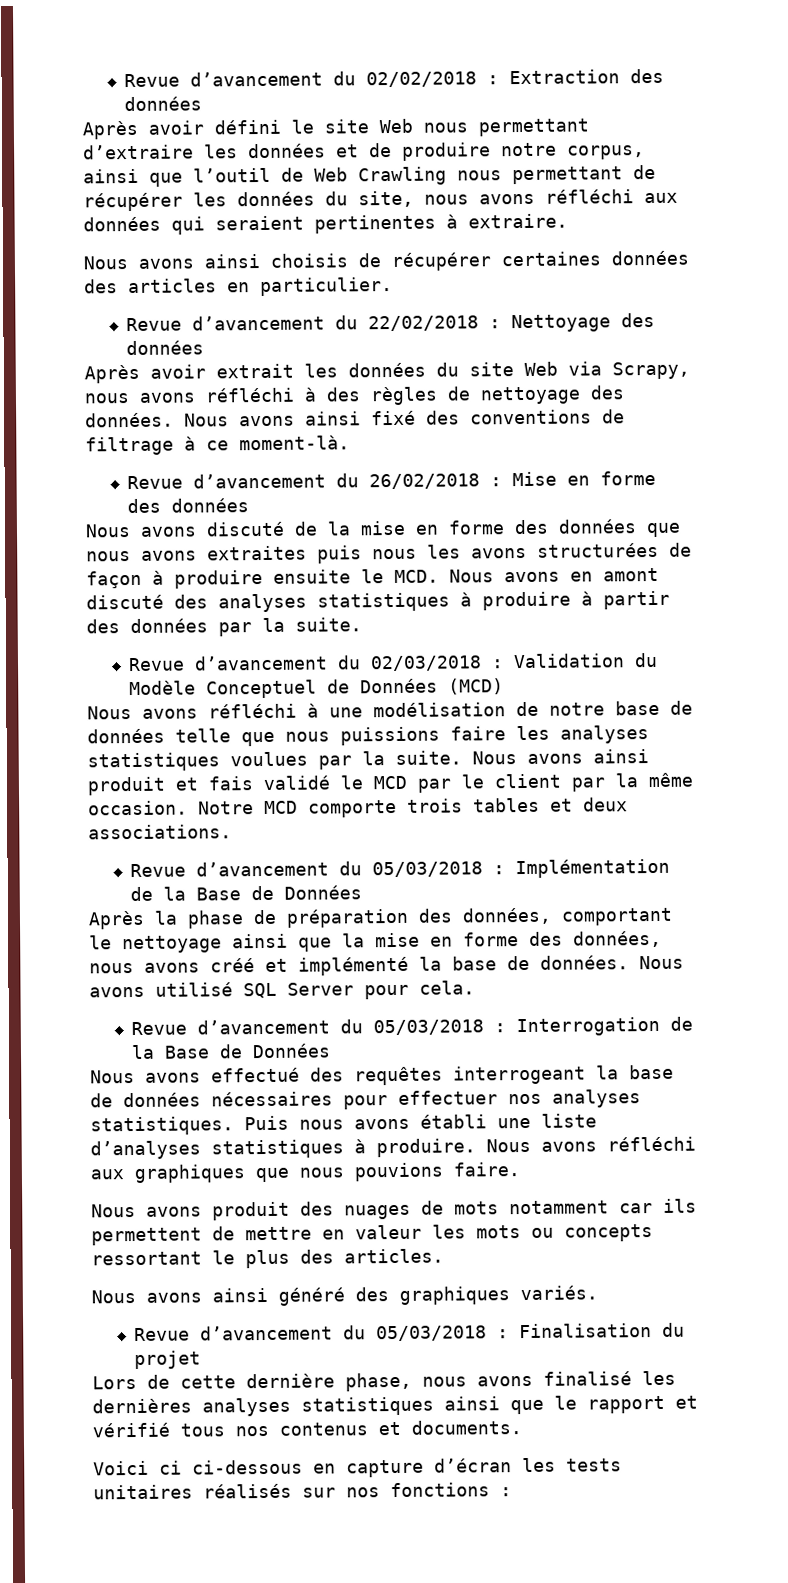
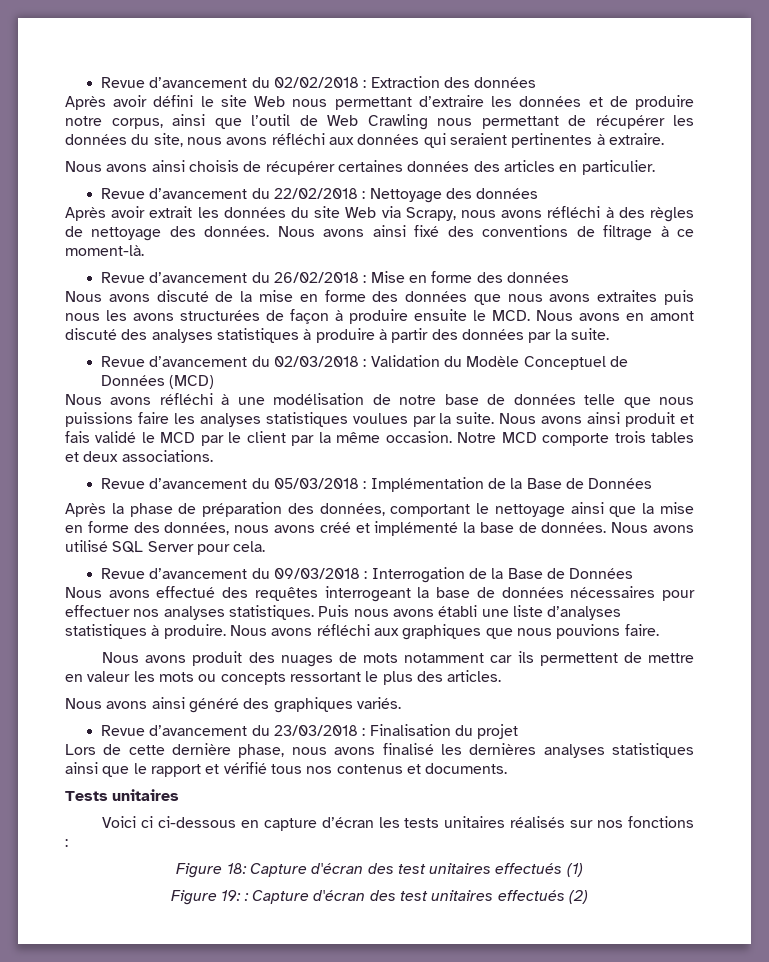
[373,1019,485,1036] 05/03/2018 -> [274,568,361,579] 09/03/2018
[376,1325,488,1342] 05/03/2018 -> [274,725,359,736] 23/03/2018
(522, 1427) none -> [65,789,180,801] // Tests unitaires
(512, 1492) none -> [176,863,583,878] [171,890,588,905] // Figure 18: Capture d'écran des test unitaires effectués (1) // Figure 19: : Capture d'écran des test unitaires effectués (2)

